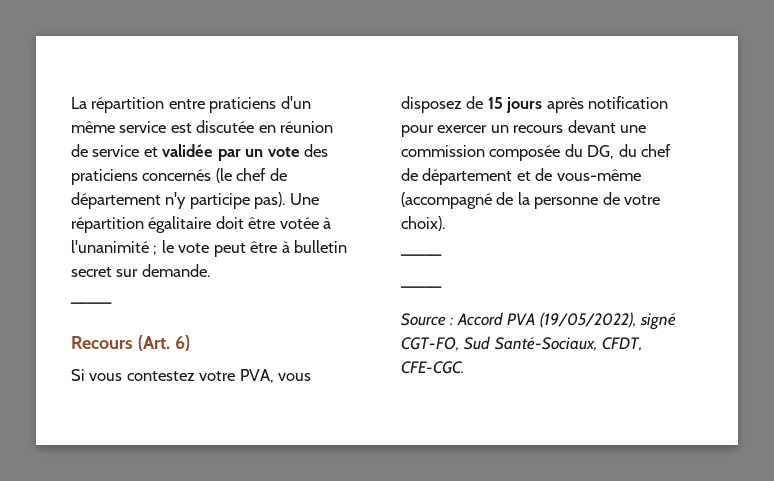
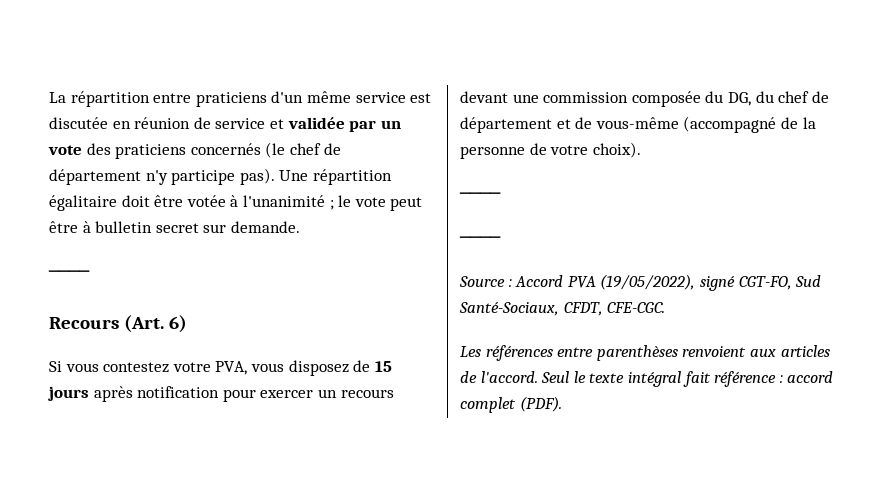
(464, 367) none -> [460,345,830,361] [460,371,834,387] [460,396,562,413] // Les références entre parenthèses renvoient aux articles de l'accord. Seul le texte intégral fait référence : accord complet (PDF).

